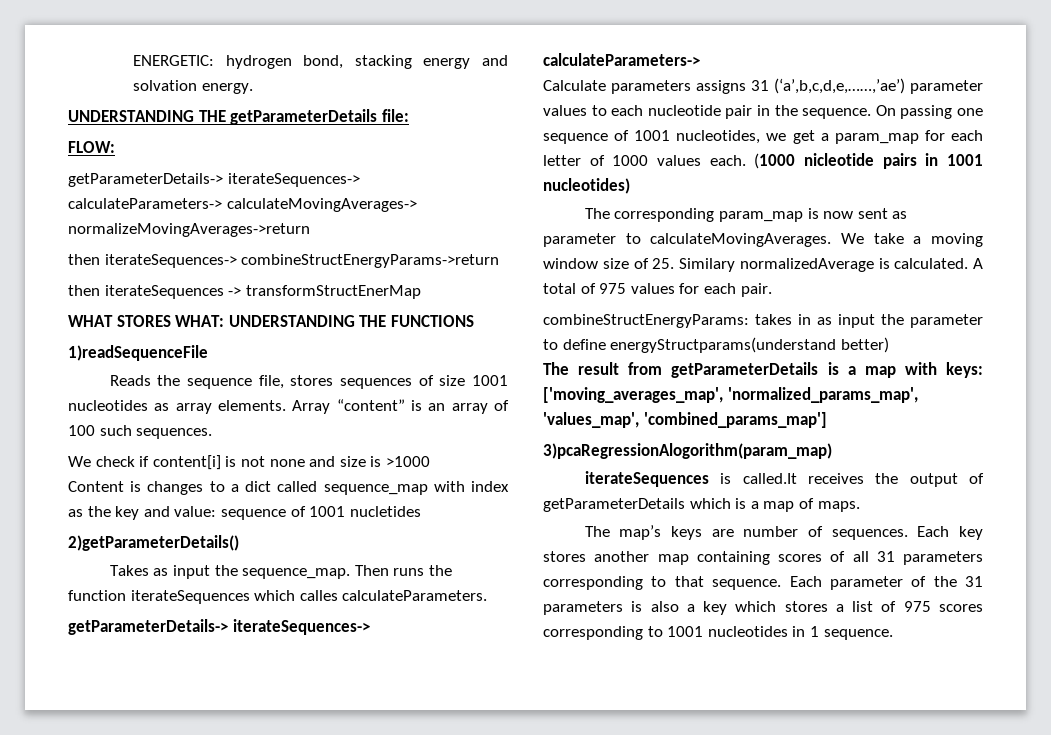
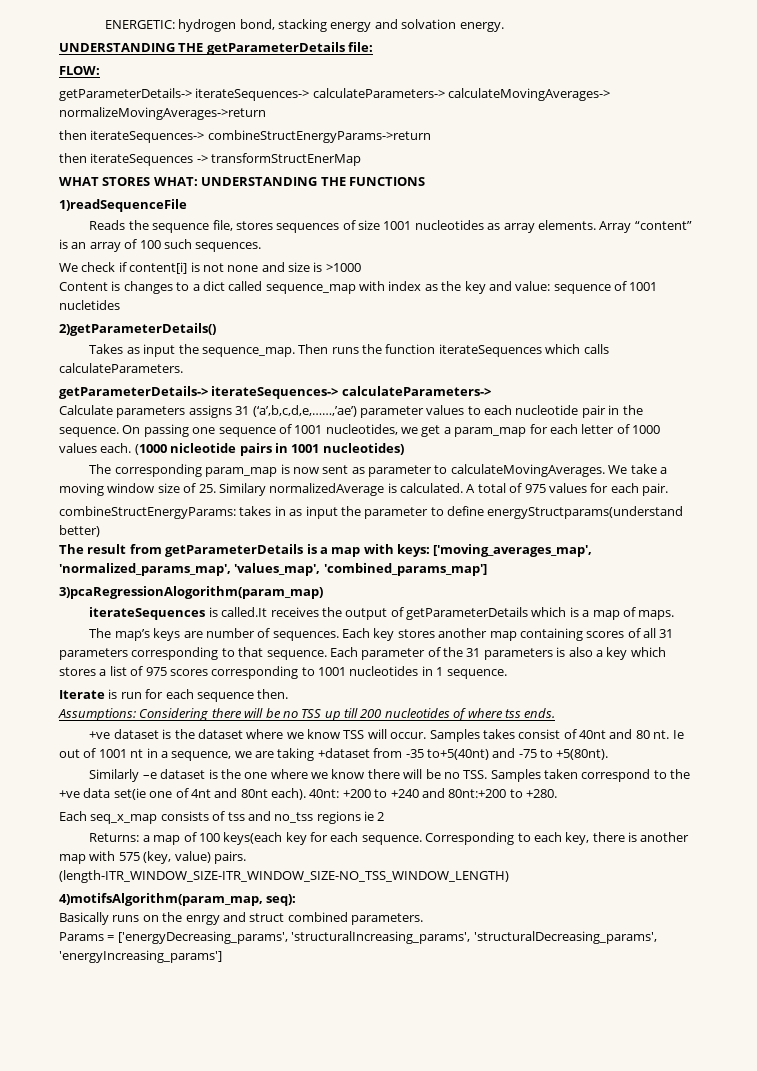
[299,590,338,601] calles -> [583,344,609,354] calls
(893, 634) none -> [59,689,289,702] [58,708,556,721] [89,729,684,742] [59,748,609,761] [89,769,691,782] [59,788,557,800] [59,811,385,824] [89,832,690,845] [59,851,246,864] [59,870,509,883] [59,893,297,906] [59,912,423,925] [59,931,657,944] [59,950,222,963] // Iterate is run for each sequence then. // Assumptions: Considering there will be no TSS up till 200 nucleotides of where tss ends. // +ve dataset is the dataset where we know TSS will occur. Samples takes consist of 40nt and 80 nt. Ie out of 1001 nt in a sequence, we are taking +dataset from -35 to+5(40nt) and -75 to +5(80nt). // Similarly –e dataset is the one where we know there will be no TSS. Samples taken correspond to the +ve data set(ie one of 4nt and 80nt each). 40nt: +200 to +240 and 80nt:+200 to +280. // Each seq_x_map consists of tss and no_tss regions ie 2 // Returns: a map of 100 keys(each key for each sequence. Corresponding to each key, there is another map with 575 (key, value) pairs. (length-ITR_WINDOW_SIZE-ITR_WINDOW_SIZE-NO_TSS_WINDOW_LENGTH) // 4)motifsAlgorithm(param_map, seq): // Basically runs on the enrgy and struct combined parameters. // Params = ['energyDecreasing_params', 'structuralIncreasing_params', 'structuralDecreasing_params', 'energyIncreasing_params']

